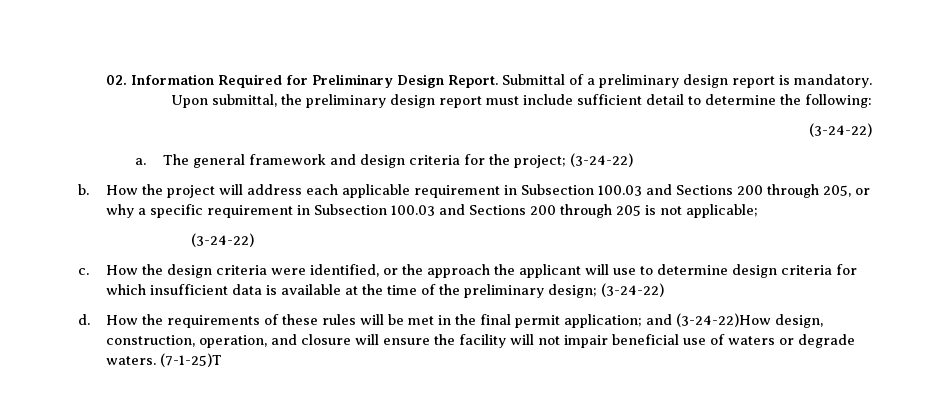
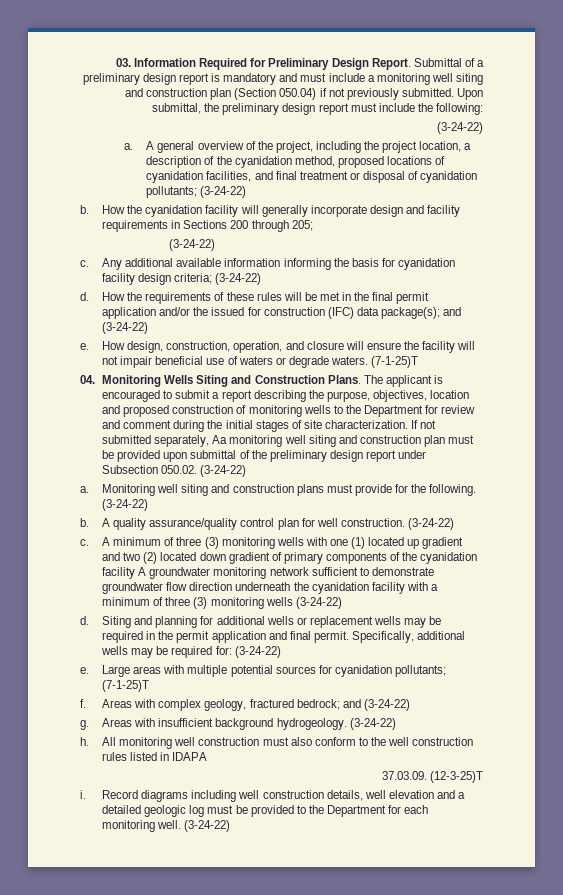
[106,75,127,85] 02. -> [116,58,132,67] 03.
[794,74,872,88] mandatory. -> [223,73,483,85] [125,88,454,100] mandatory and must include a monitoring well siting and construction plan (Section 050.04) if not previously submitted.
[577,94,776,105] sufficient detail to determine -> (415, 107) none
[162,153,633,168] [78,184,871,198] [106,204,759,218] [191,233,255,247] [78,264,858,278] [106,284,598,298] The general framework and design criteria for the project; (3-24-22) // b. How the project will address each applicable requirement in Subsection 100.03 and Sections 200 through 205, or why a specific requirement in Subsection 100.03 and Sections 200 through 205 is not applicable; // (3-24-22) // c. How the design criteria were identified, or the approach the applicant will use to determine design criteria for which insufficient data is available at the time of the preliminary design; -> [146,141,472,153] [146,156,446,168] [146,171,478,183] [146,186,247,198] [80,205,461,217] [102,220,313,232] [168,239,215,251] [80,258,455,270] [102,273,213,285] A general overview of the project, including the project location, a description of the cyanidation method, proposed locations of cyanidation facilities, and final treatment or disposal of cyanidation pollutants; (3-24-22) // b. How the cyanidation facility will generally incorporate design and facility requirements in Sections 200 through 205; // (3-24-22) // c. Any additional available information informing the basis for cyanidation facility design criteria;
[564,313,772,328] application; and (3-24-22)How -> [102,307,462,319] [102,322,149,334] [80,341,126,350] application and/or the issued for construction (IFC) data package(s); and (3-24-22) // e. How
(223, 360) none -> [80,375,443,387] [102,390,470,402] [102,405,476,417] [102,420,437,432] [102,435,475,447] [102,450,427,462] [102,465,247,477] [80,484,477,496] [102,499,149,511] [80,518,454,530] [80,537,464,549] [102,552,478,564] [102,567,434,579] [102,582,438,594] [102,597,342,609] [80,616,442,628] [102,631,466,643] [101,646,281,658] [80,665,446,677] [102,680,150,692] [80,699,410,711] [80,718,396,730] [80,737,474,749] [102,752,208,761] [381,771,483,783] [80,790,466,802] [102,805,429,817] [102,820,231,832] // 04. Monitoring Wells Siting and Construction Plans. The applicant is encouraged to submit a report describing the purpose, objectives, location and proposed construction of monitoring wells to the Department for review and comment during the initial stages of site characterization. If not submitted separately, Aa monitoring well siting and construction plan must be provided upon submittal of the preliminary design report under Subsection 050.02. (3-24-22) // a. Monitoring well siting and construction plans must provide for the following. (3-24-22) // b. A quality assurance/quality control plan for well construction. (3-24-22) // c. A minimum of three (3) monitoring wells with one (1) located up gradient and two (2) located down gradient of primary components of the cyanidation facility A groundwater monitoring network sufficient to demonstrate groundwater flow direction underneath the cyanidation facility with a minimum of three (3) monitoring wells (3-24-22) // d. Siting and planning for additional wells or replacement wells may be required in the permit application and final permit. Specifically, additional wells may be required for: (3-24-22) // e. Large areas with multiple potential sources for cyanidation pollutants; (7-1-25)T // f. Areas with complex geology, fractured bedrock; and (3-24-22) // g. Areas with insufficient background hydrogeology. (3-24-22) // h. All monitoring well construction must also conform to the well construction rules listed in IDAPA // 37.03.09. (12-3-25)T // i. Record diagrams including well construction details, well elevation and a detailed geologic log must be provided to the Department for each monitoring well. (3-24-22)

